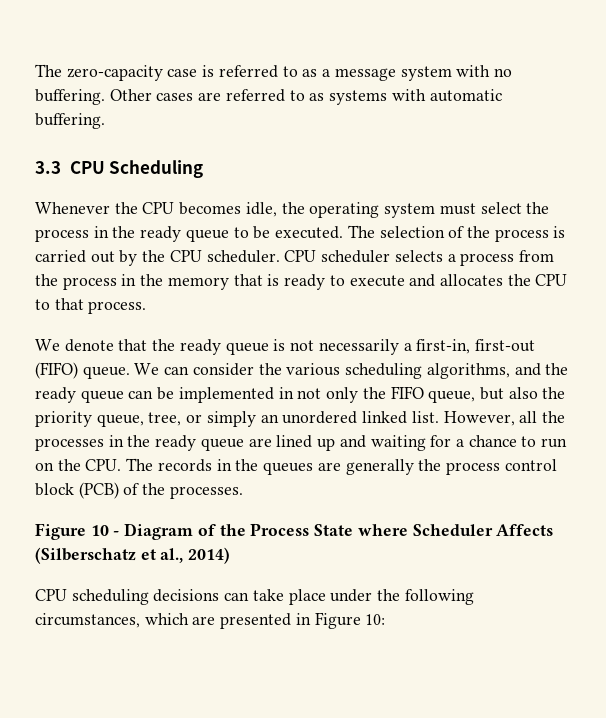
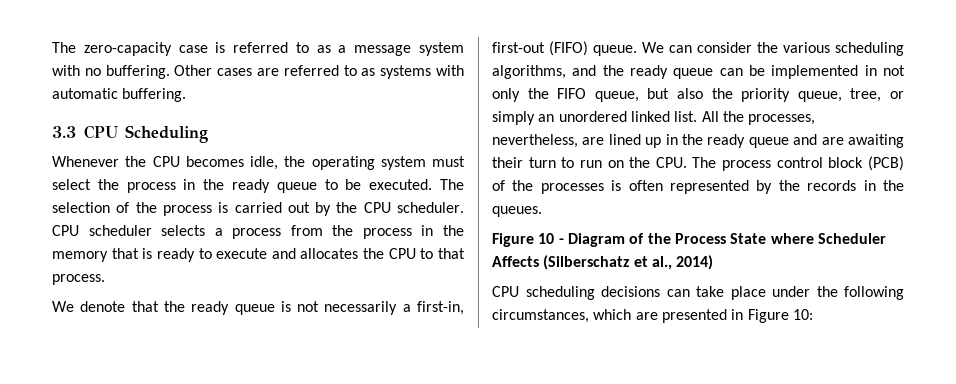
[443,411,565,426] [35,435,517,451] However, all the processes in the ready queue are lined up and waiting for a chance -> [701,111,816,125] [492,134,904,148] [492,157,556,168] All the processes, nevertheless, are lined up in the ready queue and are awaiting their turn
[157,459,442,475] records in the queues are generally the -> (717, 162) none
[169,486,243,499] processes. -> [540,180,904,194] [492,206,542,217] processes is often represented by the records in the queues.

